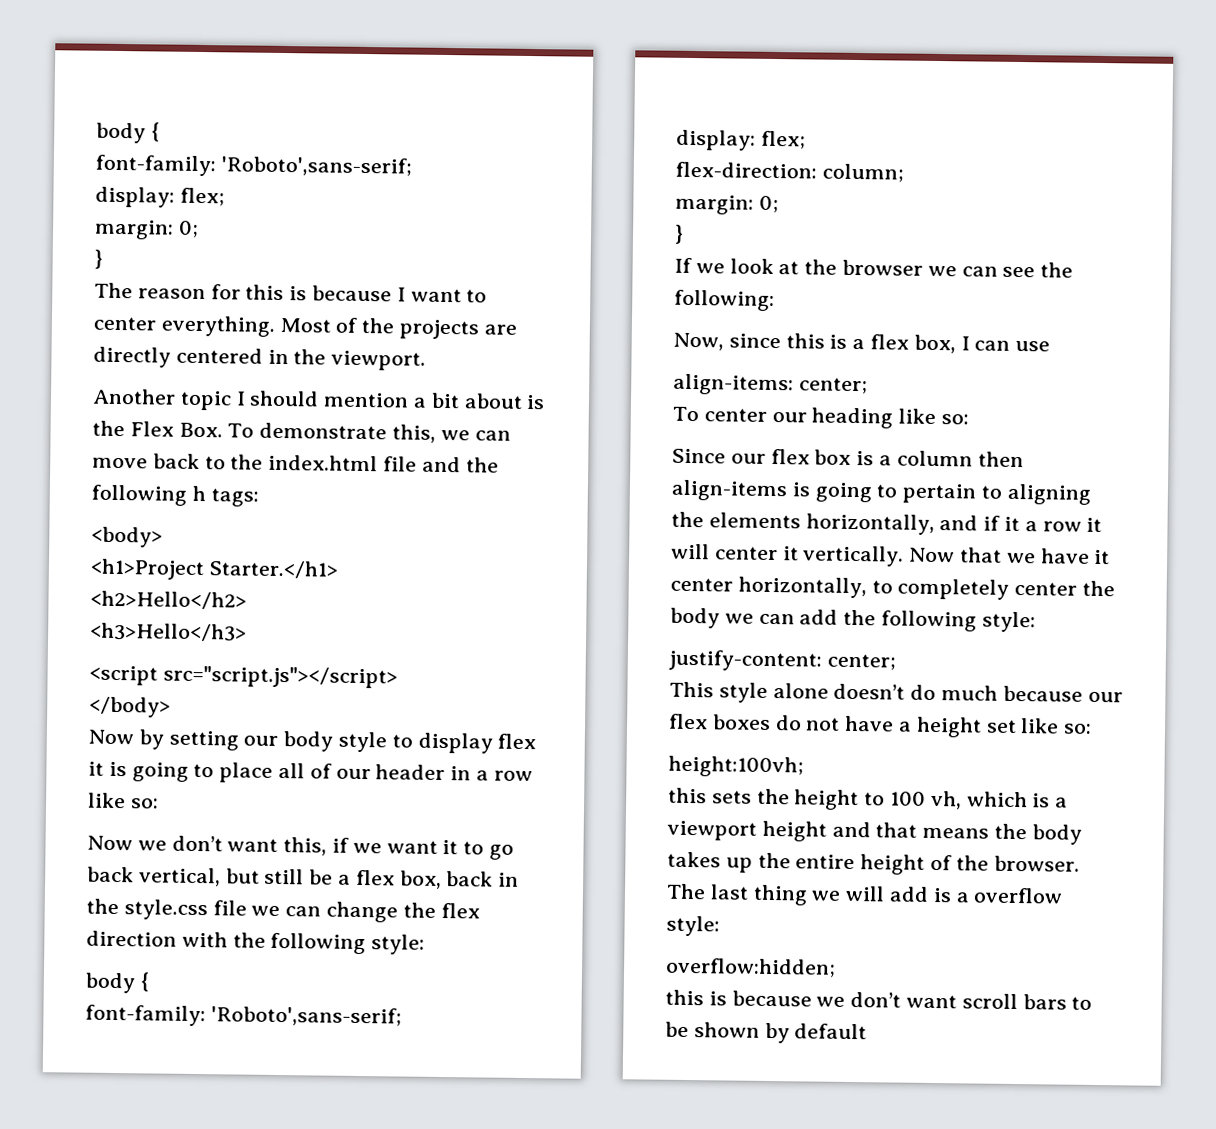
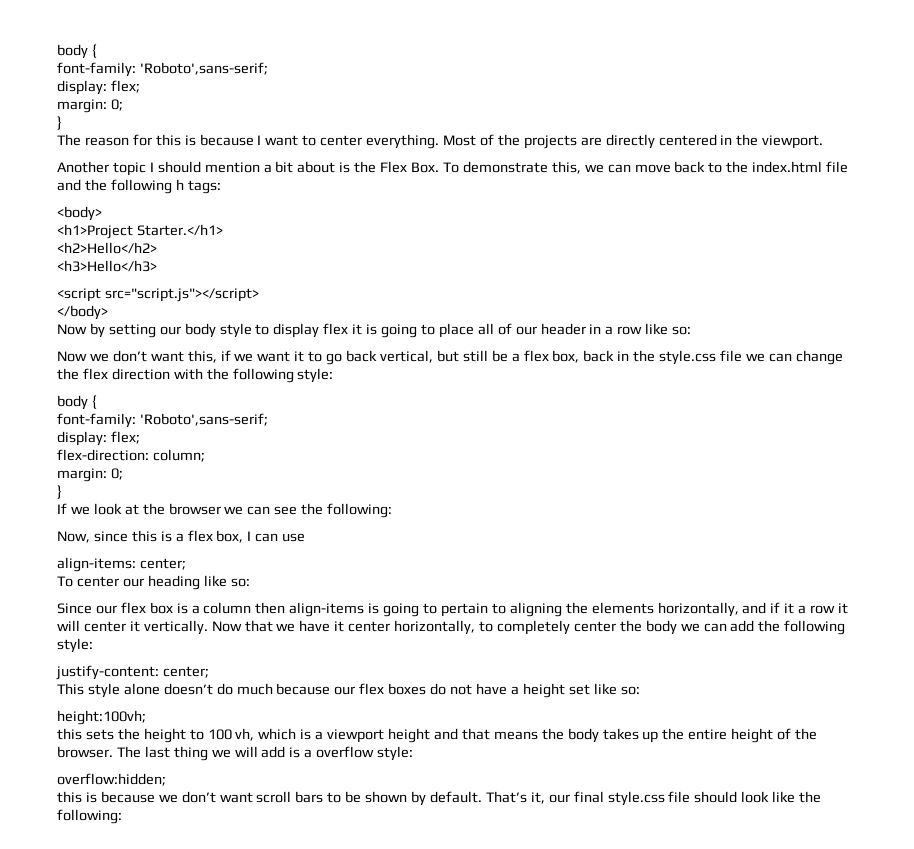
[794,1023,868,1040] default -> [429,791,822,806] [57,809,122,824] default. That’s it, our final style.css file should look like the following:

